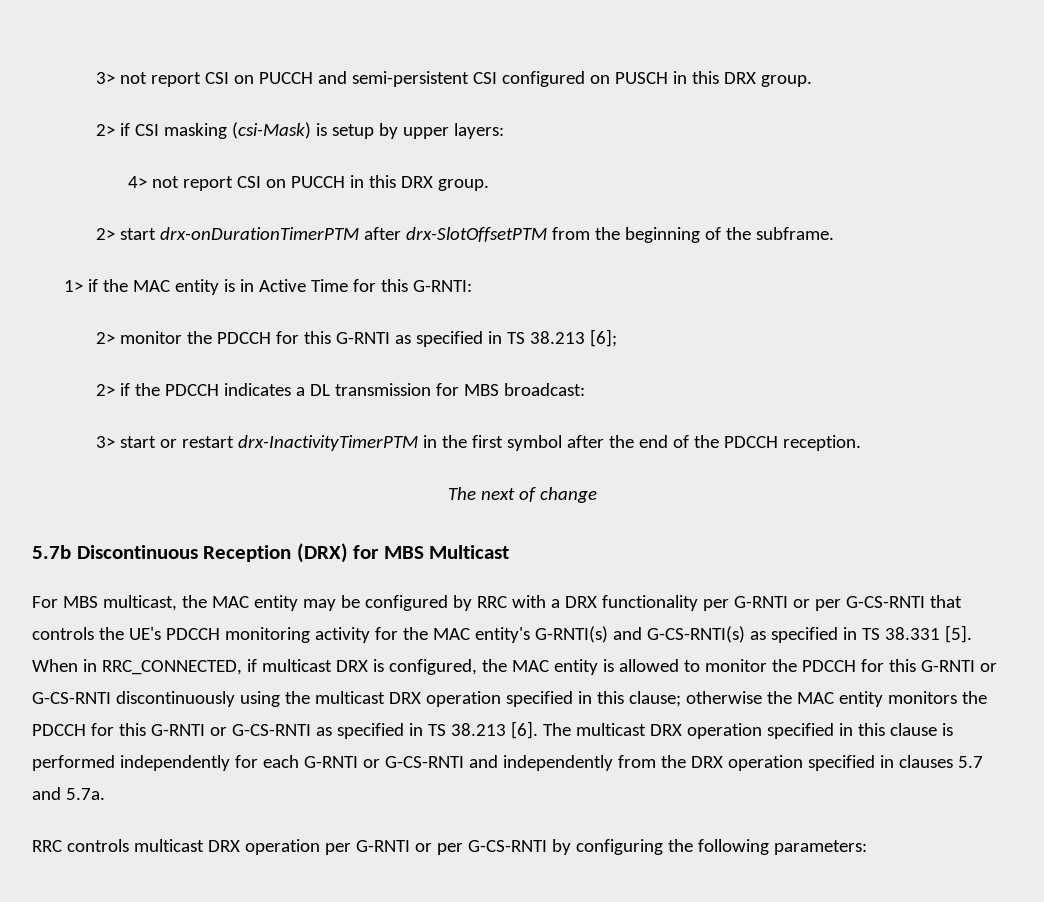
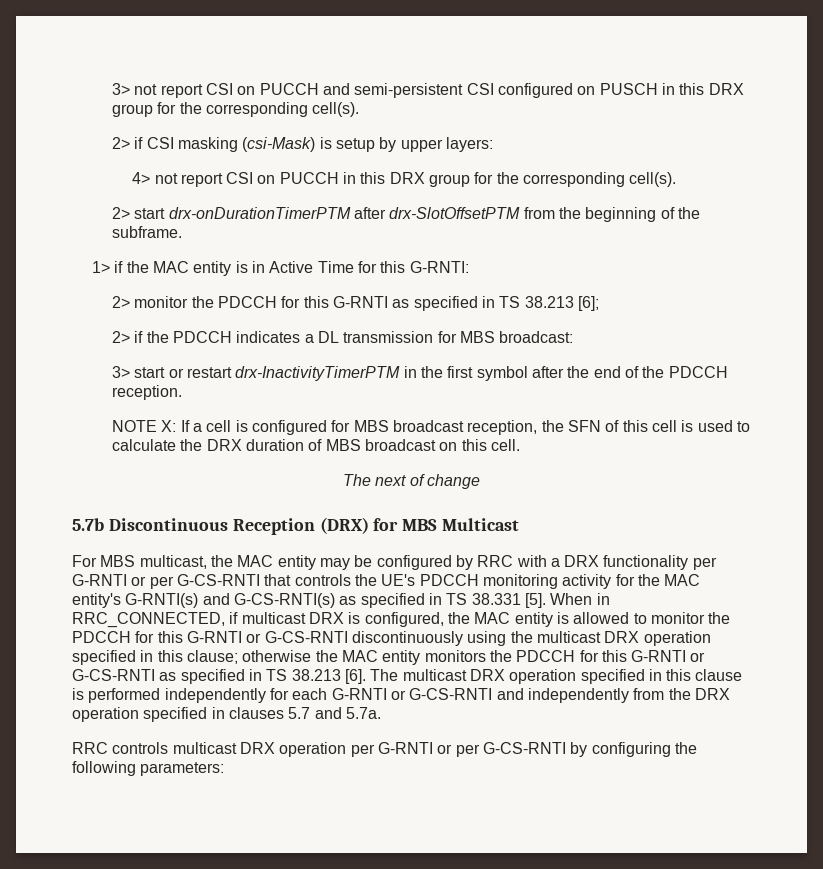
[761,75,813,87] group. -> [112,102,360,117] group for the corresponding cell(s).
[438,179,490,191] group. -> [429,172,677,187] group for the corresponding cell(s).
(862, 443) none -> [112,420,750,435] [112,439,521,451] // NOTE X: If a cell is configured for MBS broadcast reception, the SFN of this cell is used to calculate the DRX duration of MBS broadcast on this cell.

